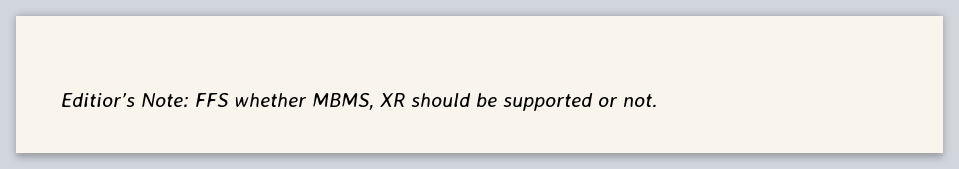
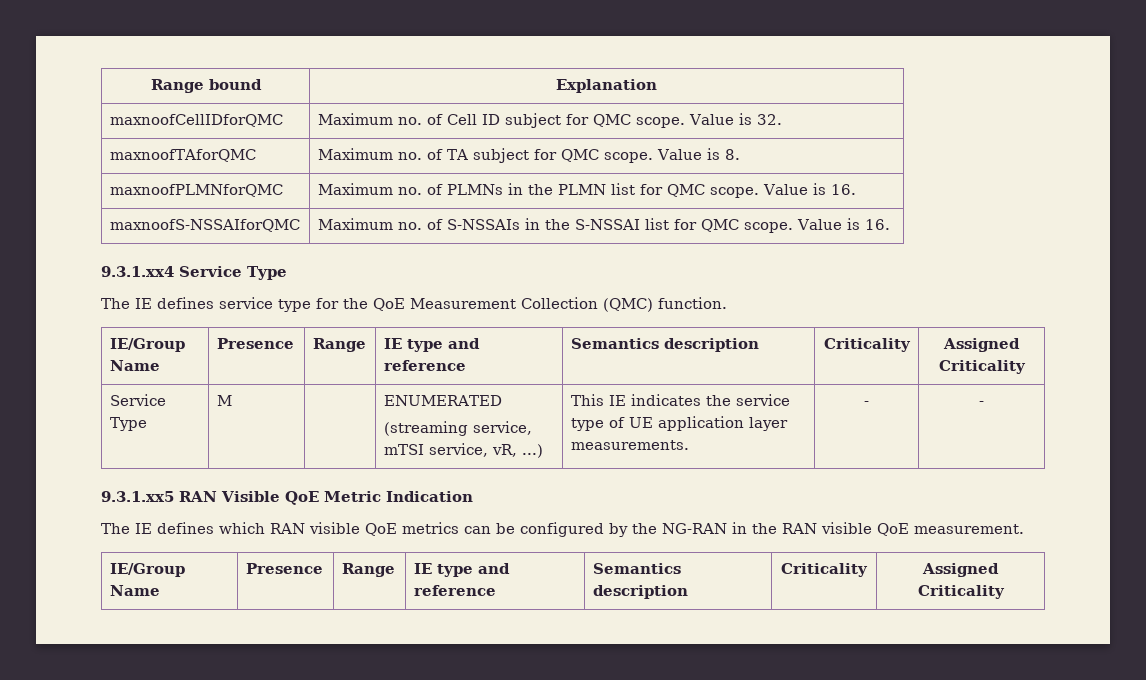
[61,93,657,111] Editior’s Note: FFS whether MBMS, XR should be supported or not. -> [150,79,262,93] [556,79,657,93] [109,114,283,127] [317,113,782,128] [109,149,256,162] [317,148,740,163] [109,184,283,197] [317,183,856,198] [109,219,300,232] [317,218,890,233] [101,266,287,280] [101,297,727,312] [109,338,185,352] [109,360,160,371] [216,338,294,349] [312,338,366,352] [383,338,480,352] [383,360,466,371] [570,338,759,352] [823,338,911,352] [943,338,1020,352] [938,360,1026,374] [109,394,166,406] [109,417,147,431] [216,395,232,406] [383,395,502,406] [383,421,532,436] [383,443,543,458] [570,394,790,406] [570,416,788,431] [570,440,689,450] [864,401,869,406] [979,401,984,406] [101,491,473,505] [101,522,1024,537] [109,563,185,577] [109,585,160,596] [245,563,323,574] [341,563,395,577] [413,563,510,577] [413,585,496,596] [592,563,681,574] [592,585,688,599] [781,563,868,577] [922,563,999,577] [917,585,1005,599] Range bound | Explanation // maxnoofCellIDforQMC | Maximum no. of Cell ID subject for QMC scope. Value is 32. // maxnoofTAforQMC | Maximum no. of TA subject for QMC scope. Value is 8. // maxnoofPLMNforQMC | Maximum no. of PLMNs in the PLMN list for QMC scope. Value is 16. // maxnoofS-NSSAIforQMC | Maximum no. of S-NSSAIs in the S-NSSAI list for QMC scope. Value is 16. // 9.3.1.xx4 Service Type // The IE defines service type for the QoE Measurement Collection (QMC) function. // IE/Group Name | Presence | Range | IE type and reference | Semantics description | Criticality | Assigned Criticality // Service Type | M | | ENUMERATED // (streaming service, mTSI service, vR, ...) | This IE indicates the service type of UE application layer measurements. | - | - // 9.3.1.xx5 RAN Visible QoE Metric Indication // The IE defines which RAN visible QoE metrics can be configured by the NG-RAN in the RAN visible QoE measurement. // IE/Group Name | Presence | Range | IE type and reference | Semantics description | Criticality | Assigned Criticality

